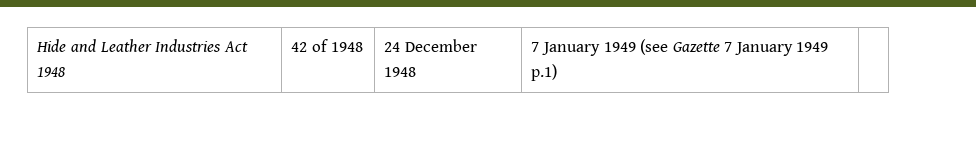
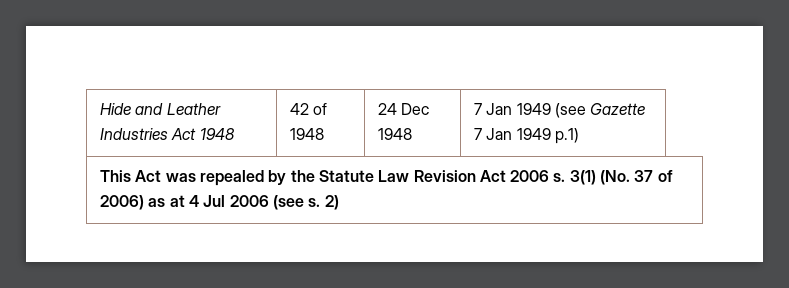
[404,39,477,52] December -> [401,103,430,115] Dec
[541,42,600,56] January -> [486,103,513,115] Jan
[734,42,793,56] January -> [486,128,513,140] Jan
(558, 72) | -> [99,170,673,186] [99,195,339,210] // This Act was repealed by the Statute Law Revision Act 2006 s. 3(1) (No. 37 of 2006) as at 4 Jul 2006 (see s. 2)

